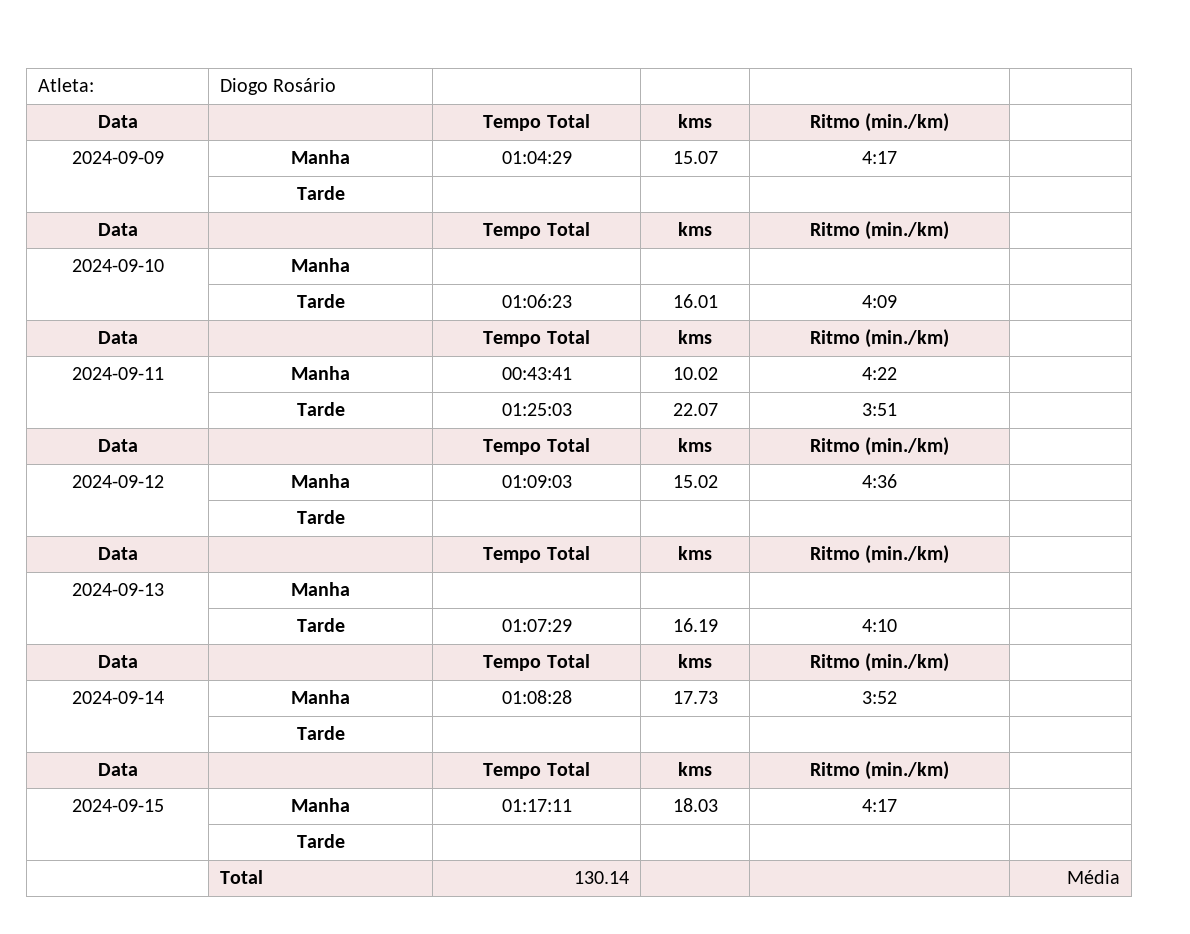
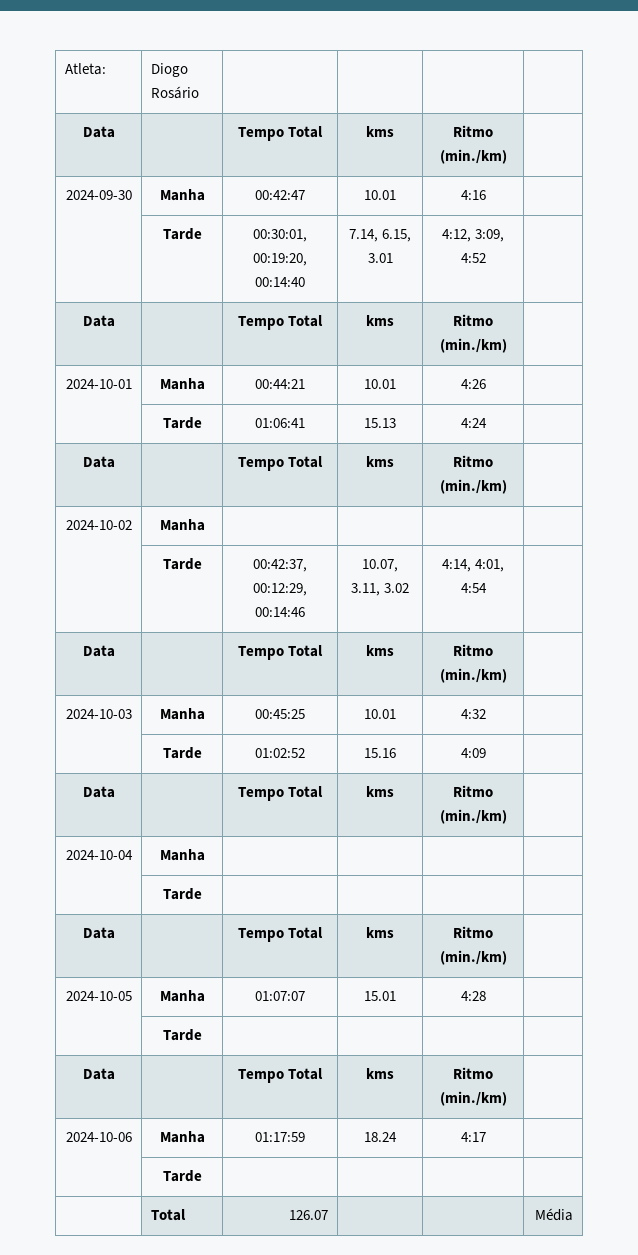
[71,151,164,164] [291,150,350,164] [501,151,572,164] [672,151,718,164] [862,151,897,164] [296,186,345,200] [97,223,138,236] [483,222,590,239] [678,222,712,236] [809,221,950,240] [71,259,164,272] [291,258,350,272] [296,294,345,308] [501,294,572,308] [672,294,718,308] [862,295,897,308] [97,331,138,344] [483,330,590,347] [678,330,712,344] [809,329,950,348] [71,367,164,380] [291,366,350,380] [501,367,572,380] [672,367,718,380] [862,367,897,380] [296,402,345,416] [501,403,572,416] [672,403,718,416] [862,403,897,416] [97,439,138,452] [483,438,590,455] [678,438,712,452] [809,437,950,456] [71,475,164,488] [291,474,350,488] [501,475,572,488] [672,475,718,488] [862,474,897,488] [296,510,345,524] [97,547,138,560] [483,546,590,563] [678,546,712,560] [809,545,950,564] [71,583,164,596] [291,582,350,596] [296,618,345,632] [501,619,572,632] [672,618,718,632] [862,619,897,632] [97,655,138,668] [483,654,590,671] [678,654,712,668] [809,653,950,672] [71,691,164,704] [291,690,350,704] [501,690,572,704] [672,691,718,704] [862,691,897,704] [296,726,345,740] [97,763,138,776] [483,762,590,779] [678,762,712,776] [809,761,950,780] [71,799,164,812] [291,798,350,812] [501,799,572,812] [672,798,718,812] 2024-09-09 | Manha | 01:04:29 | 15.07 | 4:17 | // | Tarde | | | | // Data | | Tempo Total | kms | Ritmo (min./km) | // 2024-09-10 | Manha | | | | // | Tarde | 01:06:23 | 16.01 | 4:09 | // Data | | Tempo Total | kms | Ritmo (min./km) | // 2024-09-11 | Manha | 00:43:41 | 10.02 | 4:22 | // | Tarde | 01:25:03 | 22.07 | 3:51 | // Data | | Tempo Total | kms | Ritmo (min./km) | // 2024-09-12 | Manha | 01:09:03 | 15.02 | 4:36 | // | Tarde | | | | // Data | | Tempo Total | kms | Ritmo (min./km) | // 2024-09-13 | Manha | | | | // | Tarde | 01:07:29 | 16.19 | 4:10 | // Data | | Tempo Total | kms | Ritmo (min./km) | // 2024-09-14 | Manha | 01:08:28 | 17.73 | 3:52 | // | Tarde | | | | // Data | | Tempo Total | kms | Ritmo (min./km) | // 2024-09-15 | Manha | 01:17:11 | 18.03 -> [65,190,132,200] [159,189,205,201] [255,190,305,200] [364,190,396,200] [460,190,486,200] [162,228,202,240] [253,229,307,242] [253,253,307,266] [255,277,305,287] [348,229,412,242] [367,253,393,263] [441,229,505,242] [460,253,486,263] [82,315,115,327] [237,315,324,330] [366,315,394,326] [453,314,493,326] [439,338,507,353] [65,379,132,389] [159,378,205,390] [255,379,305,389] [364,379,396,389] [460,379,486,389] [162,417,202,429] [255,418,305,428] [364,418,396,428] [460,418,487,428] [82,456,115,468] [237,456,324,471] [366,456,394,467] [453,455,493,467] [439,479,507,494] [65,520,132,530] [159,519,205,531] [162,558,202,570] [253,559,307,572] [253,583,307,596] [255,607,305,617] [362,559,398,572] [350,583,410,596] [441,559,505,572] [460,583,487,593] [82,645,115,657] [237,645,324,660] [366,645,394,656] [453,644,493,656] [439,668,507,683] [65,709,132,719] [159,708,205,720] [255,709,305,719] [364,709,396,719] [460,709,486,719] [162,747,202,759] [255,748,305,758] [364,748,396,758] [460,748,486,758] [82,786,115,798] [237,786,324,801] [366,786,394,797] [453,785,493,797] [439,809,507,824] [65,850,133,860] [159,849,205,861] [162,888,202,900] [82,927,115,939] [237,927,324,942] [366,927,394,938] [453,926,493,938] [439,950,507,965] [65,991,132,1001] [159,990,205,1002] [255,991,305,1001] [364,991,396,1001] [460,991,486,1001] [162,1029,202,1041] [82,1068,115,1080] [237,1068,324,1083] [366,1068,394,1079] [453,1067,493,1079] [439,1091,507,1106] [65,1132,132,1142] [159,1131,205,1143] [255,1132,305,1142] [364,1132,397,1142] 2024-09-30 | Manha | 00:42:47 | 10.01 | 4:16 | // | Tarde | 00:30:01, 00:19:20, 00:14:40 | 7.14, 6.15, 3.01 | 4:12, 3:09, 4:52 | // Data | | Tempo Total | kms | Ritmo (min./km) | // 2024-10-01 | Manha | 00:44:21 | 10.01 | 4:26 | // | Tarde | 01:06:41 | 15.13 | 4:24 | // Data | | Tempo Total | kms | Ritmo (min./km) | // 2024-10-02 | Manha | | | | // | Tarde | 00:42:37, 00:12:29, 00:14:46 | 10.07, 3.11, 3.02 | 4:14, 4:01, 4:54 | // Data | | Tempo Total | kms | Ritmo (min./km) | // 2024-10-03 | Manha | 00:45:25 | 10.01 | 4:32 | // | Tarde | 01:02:52 | 15.16 | 4:09 | // Data | | Tempo Total | kms | Ritmo (min./km) | // 2024-10-04 | Manha | | | | // | Tarde | | | | // Data | | Tempo Total | kms | Ritmo (min./km) | // 2024-10-05 | Manha | 01:07:07 | 15.01 | 4:28 | // | Tarde | | | | // Data | | Tempo Total | kms | Ritmo (min./km) | // 2024-10-06 | Manha | 01:17:59 | 18.24
[573,871,629,884] 130.14 -> [289,1210,329,1220] 126.07

